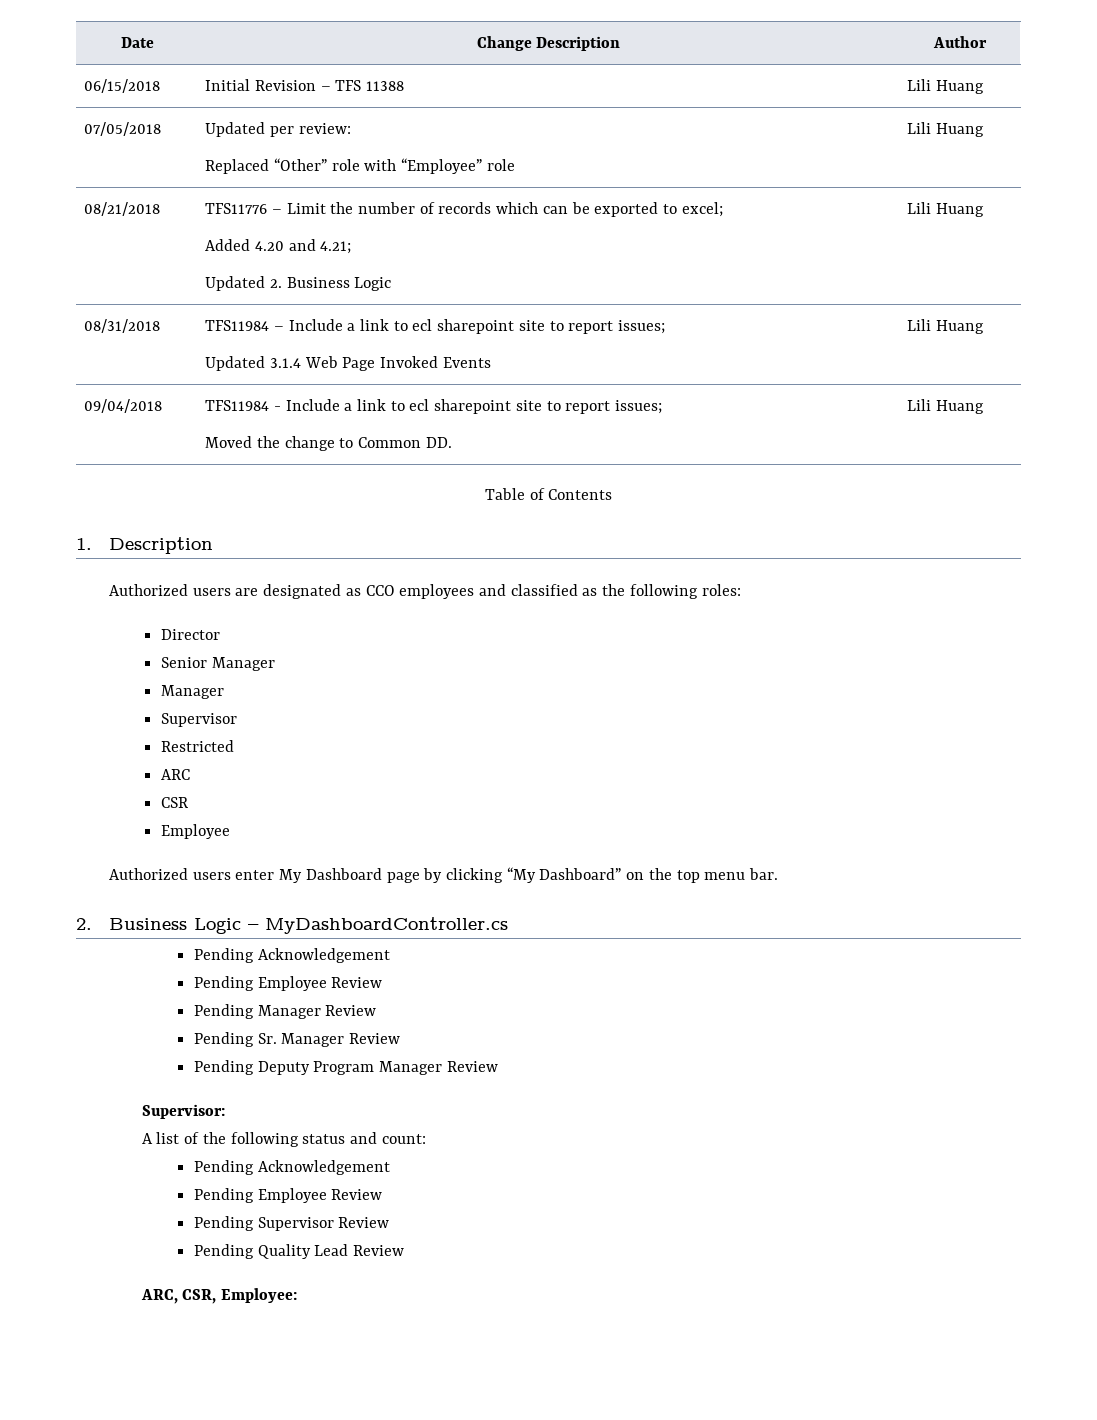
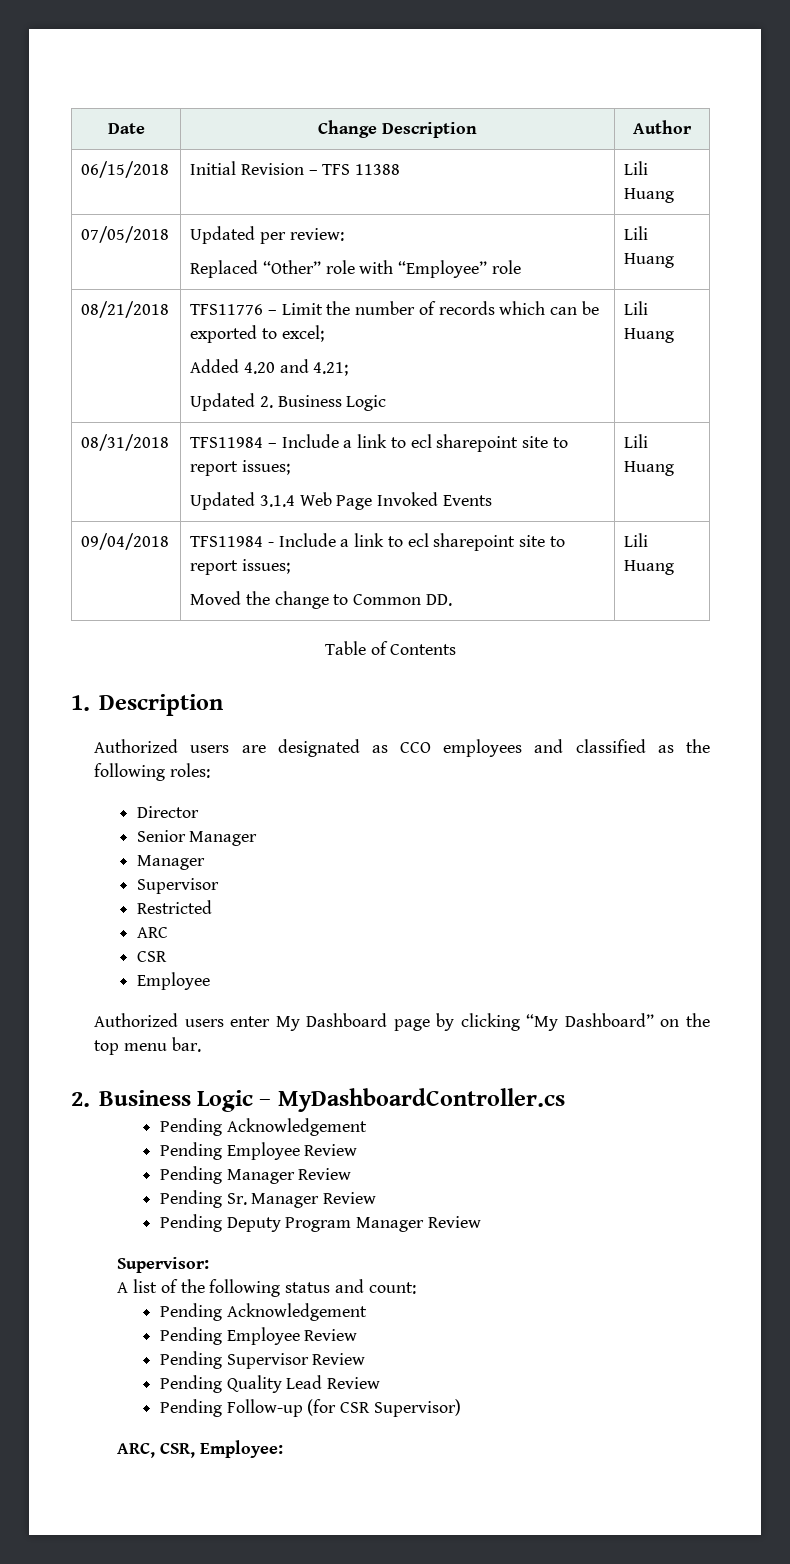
(405, 1250) none -> [159,1399,461,1417] // Pending Follow-up (for CSR Supervisor)

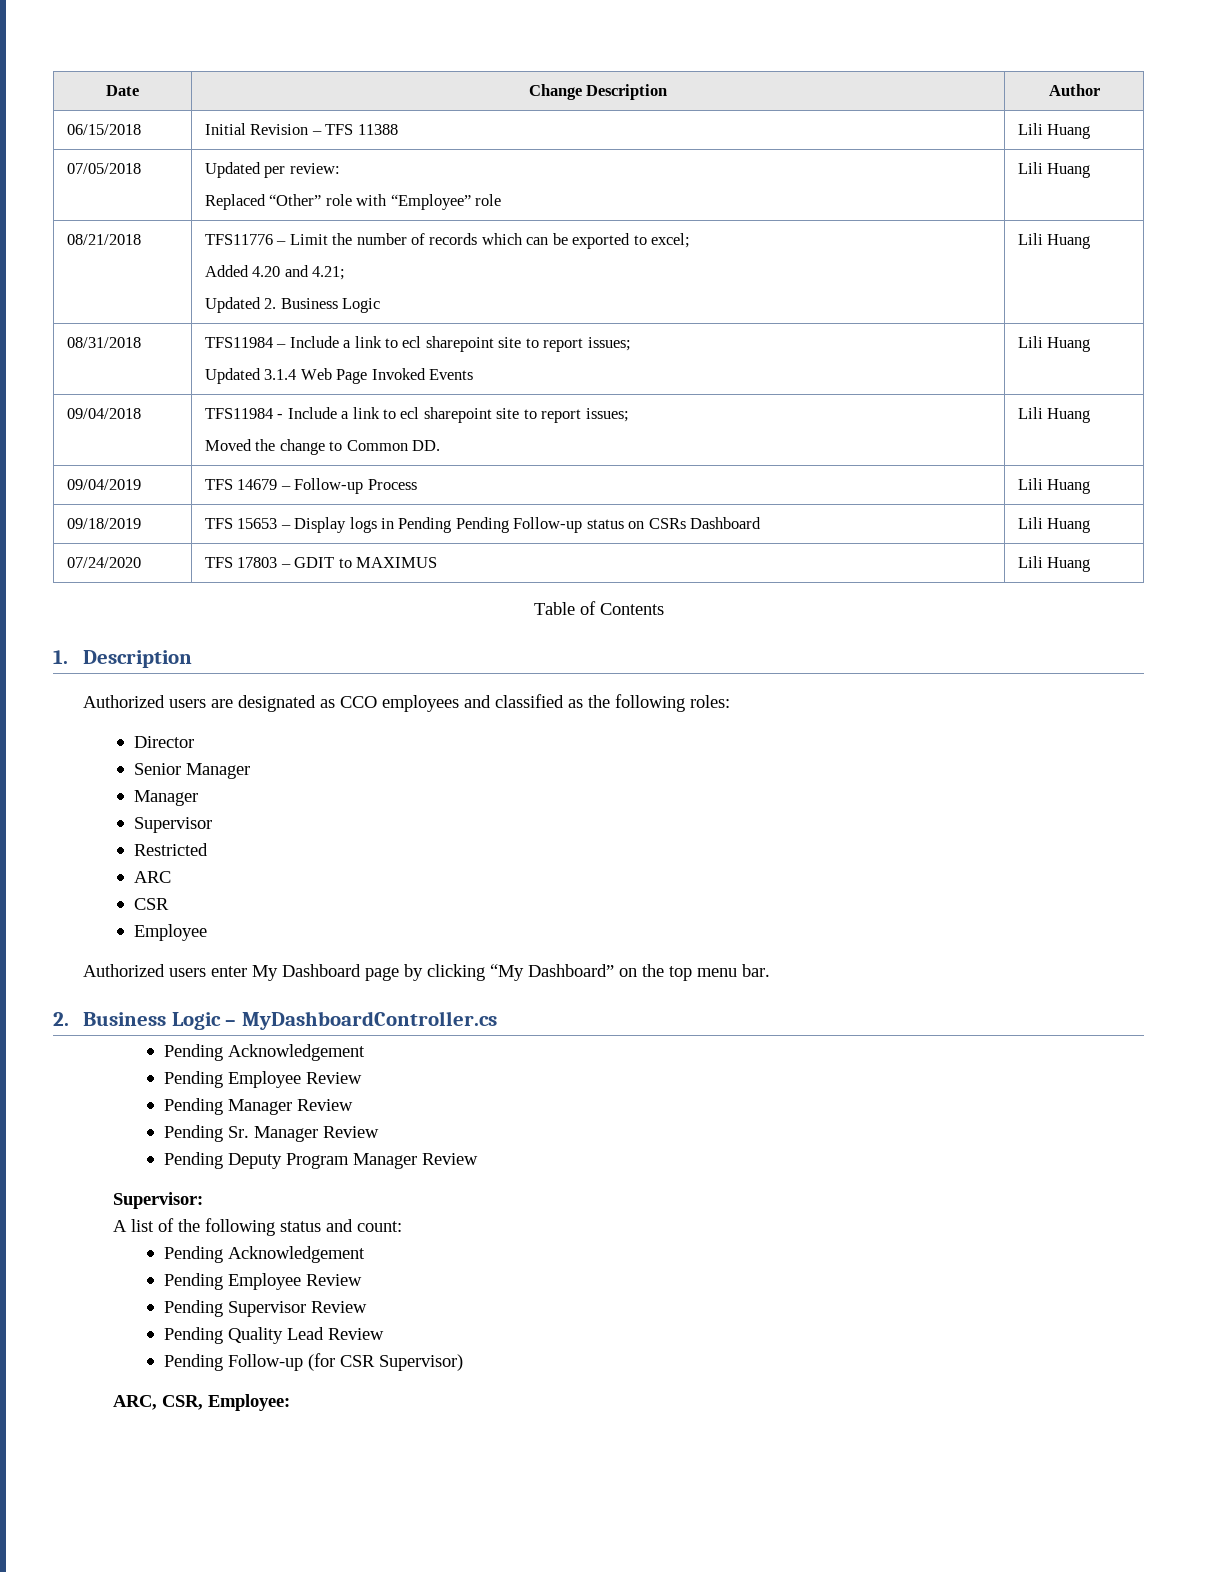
(675, 567) none -> [66,479,141,490] [204,478,417,494] [1017,478,1091,494] [66,518,141,529] [204,517,762,533] [1017,517,1091,533] [66,557,141,568] [204,557,438,568] [1017,556,1091,572] // 09/04/2019 | TFS 14679 – Follow-up Process | Lili Huang // 09/18/2019 | TFS 15653 – Display logs in Pending Pending Follow-up status on CSRs Dashboard | Lili Huang // 07/24/2020 | TFS 17803 – GDIT to MAXIMUS | Lili Huang

